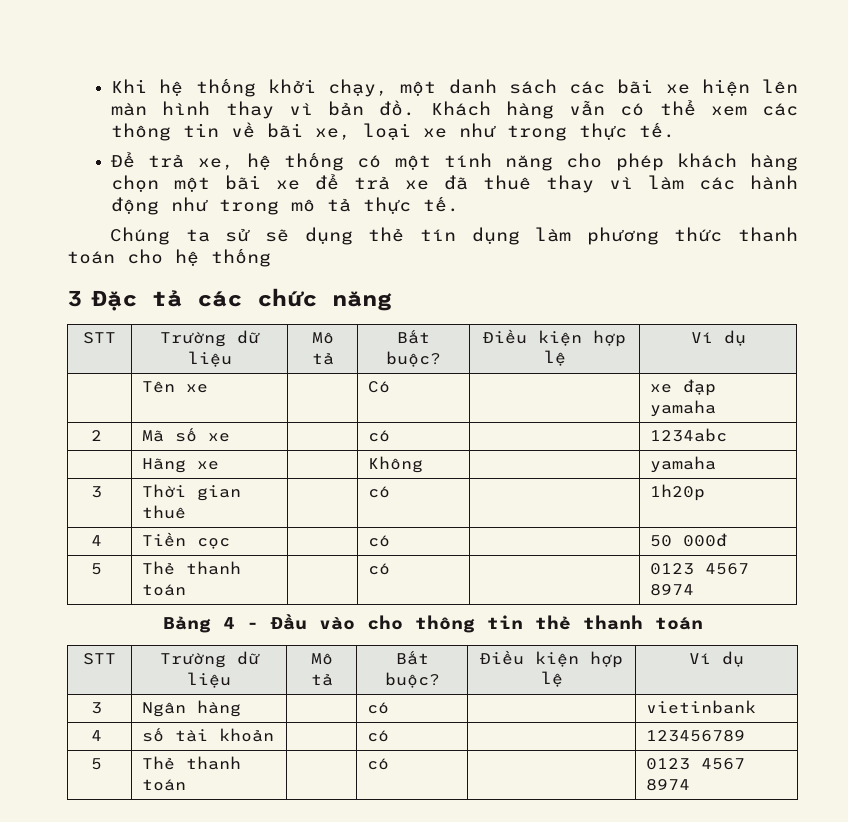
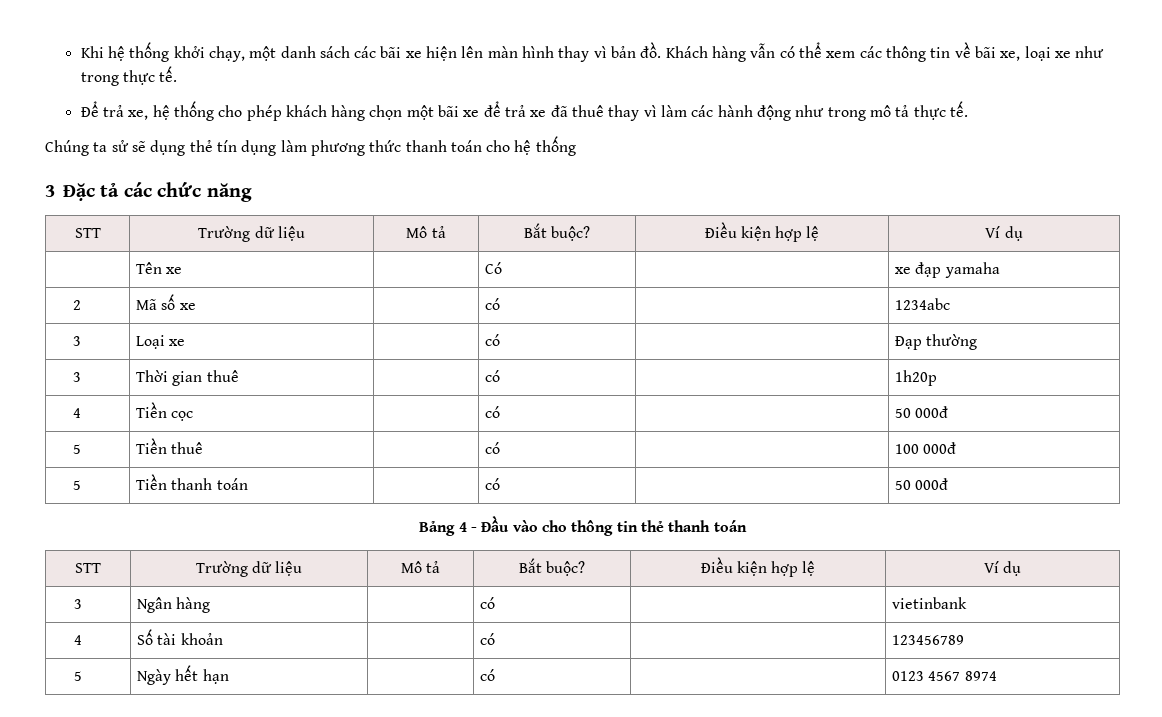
[357,153,554,171] có một tính năng -> (214, 111) none
[141,458,219,473] [367,456,423,473] [649,456,716,473] | Hãng xe | | Không | | yamaha -> [73,336,82,346] [136,335,186,349] [485,334,501,346] [895,334,978,350] 3 | Loại xe | | có | | Đạp thường
[141,561,241,575] [141,584,186,596] [367,563,390,575] [649,563,749,575] [649,584,694,596] Thẻ thanh toán | | có | | 0123 4567 8974 -> [136,438,204,454] [485,442,501,454] [895,442,957,454] [73,480,82,490] [136,474,248,490] [485,478,501,490] [895,478,949,490] Tiền thuê | | có | | 100 000đ // 5 | Tiền thanh toán | | có | | 50 000đ
[141,728,164,742] số -> [137,629,154,645] Số
[141,756,241,770] [141,779,186,791] Thẻ thanh toán -> [137,665,229,685] Ngày hết hạn

